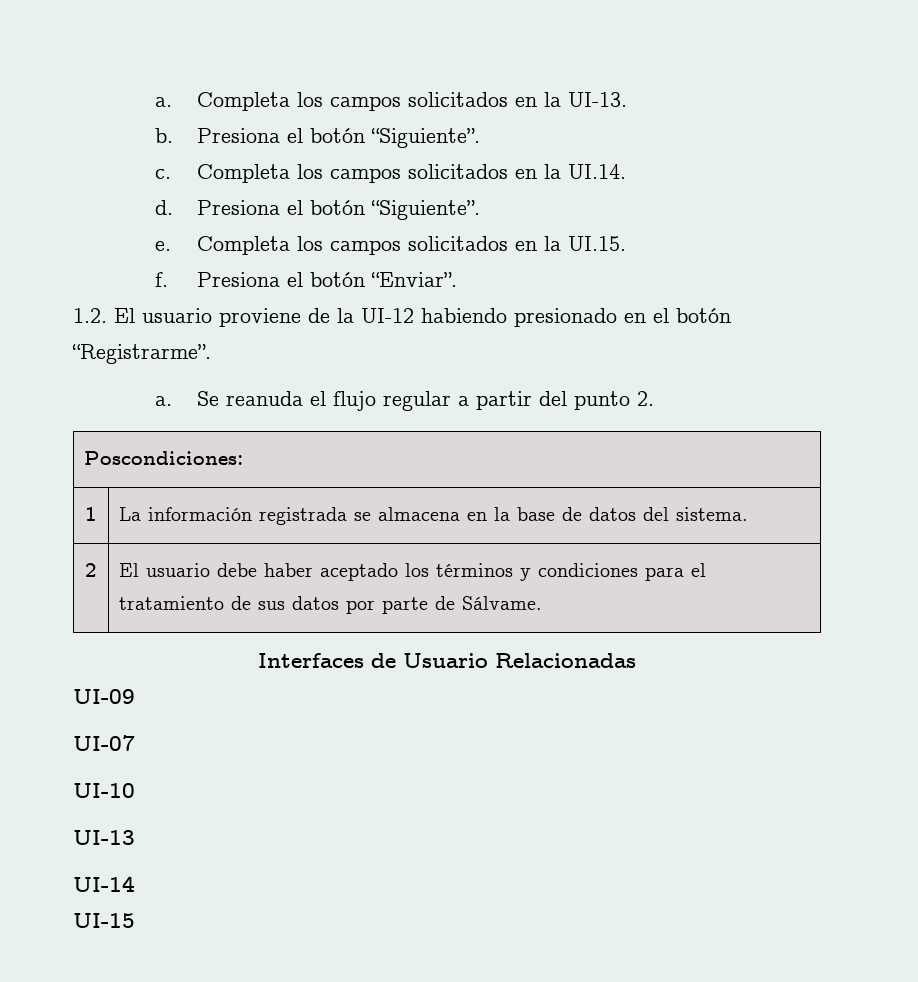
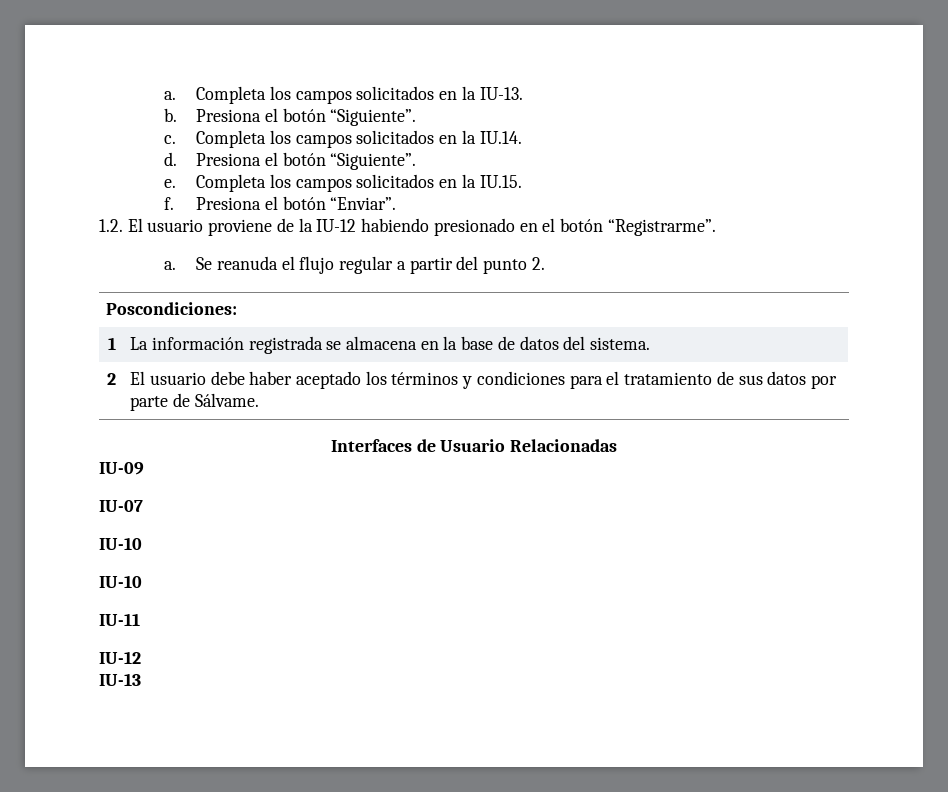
[567,92,627,107] UI-13. -> [479,87,523,100] IU-13.
[567,164,626,179] UI.14. -> [479,131,522,144] IU.14.
[567,236,626,251] UI.15. -> [479,175,522,188] IU.15.
[361,308,414,323] UI-12 -> [316,219,357,232] IU-12
[73,689,135,704] [73,735,135,751] [73,783,135,798] [73,830,135,845] [73,876,135,892] [73,913,135,928] UI-09 // UI-07 // UI-10 // UI-13 // UI-14 // UI-15 -> [99,462,144,475] [99,500,143,512] [99,537,142,550] [99,575,142,588] [99,613,140,626] [99,651,141,664] [99,673,141,686] IU-09 // IU-07 // IU-10 // IU-10 // IU-11 // IU-12 // IU-13

